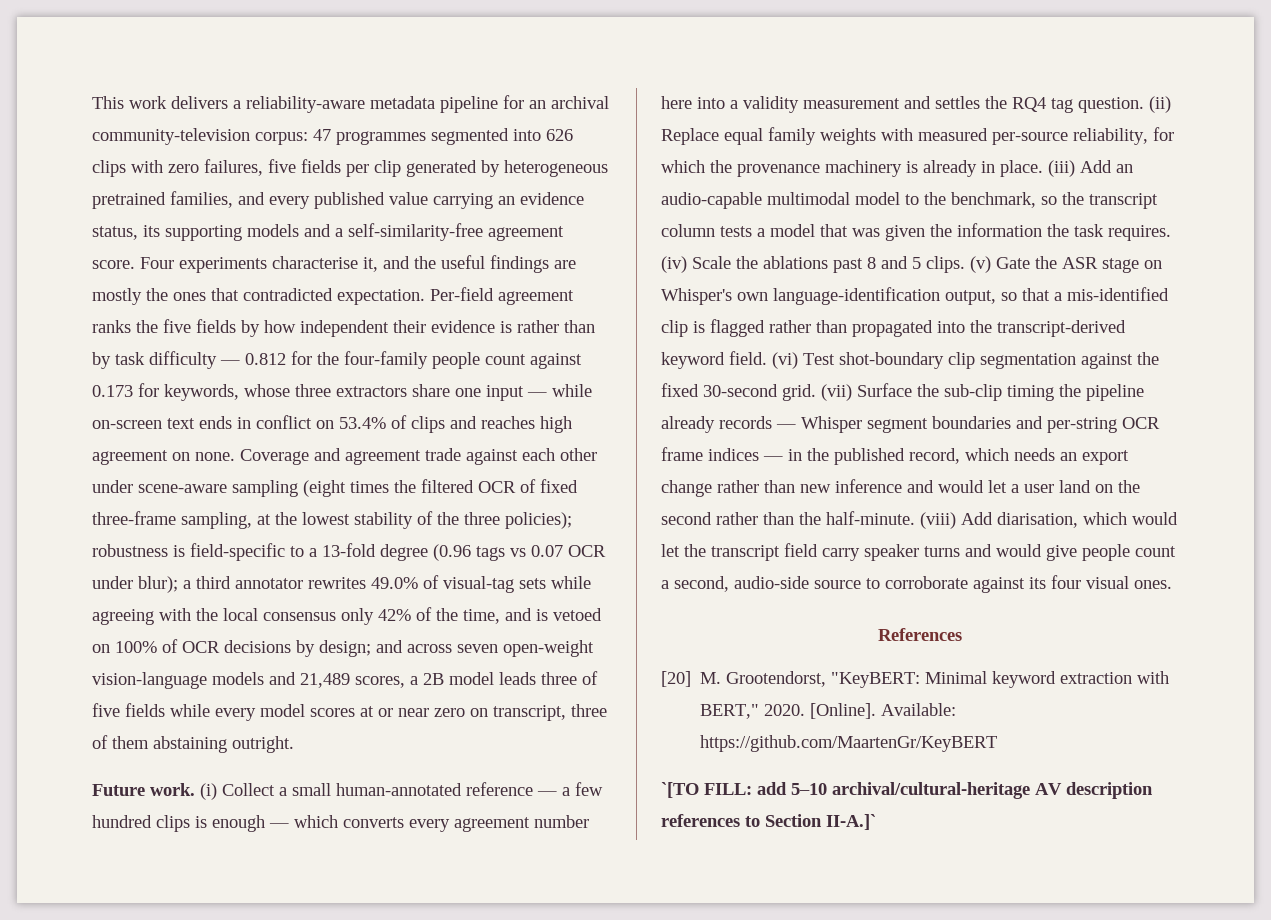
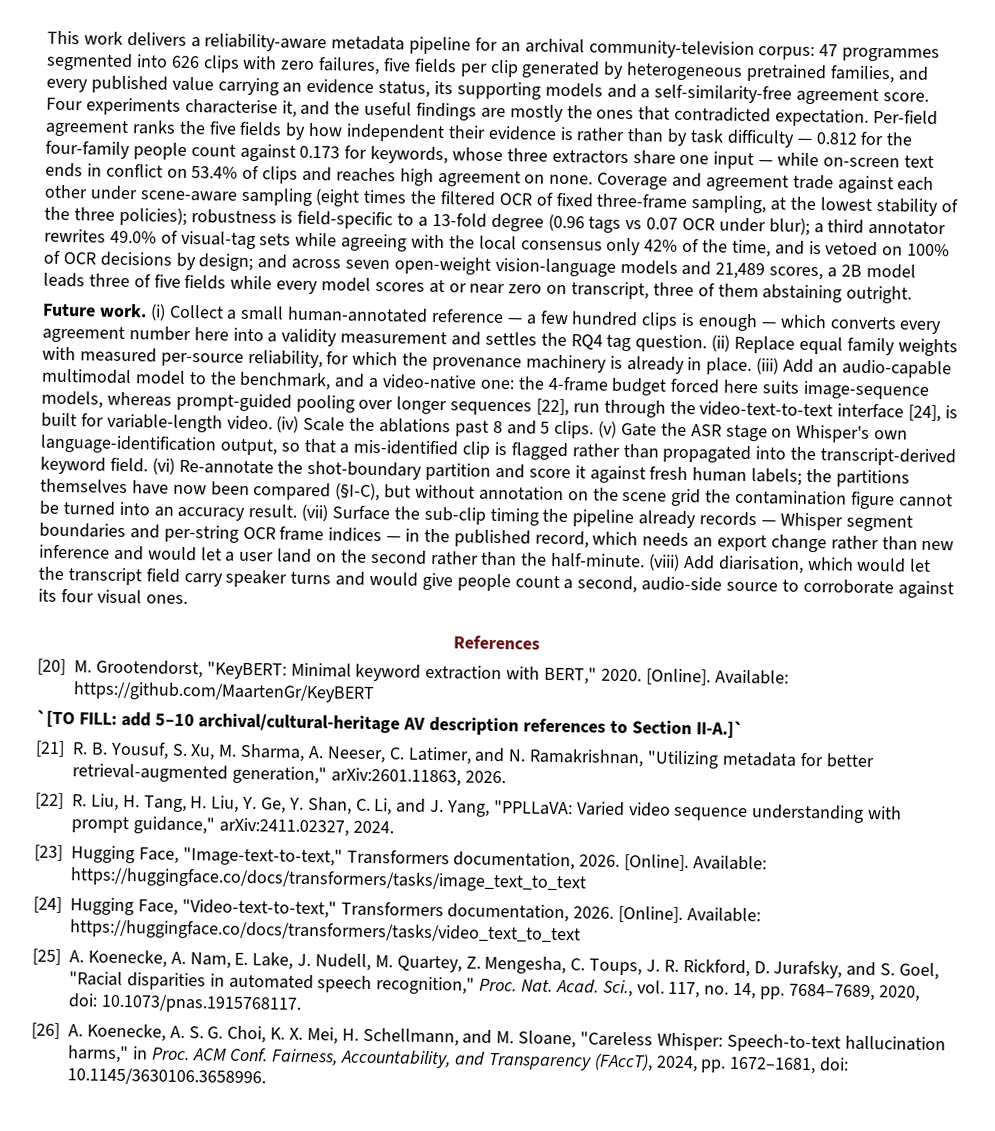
[1041,192,1158,209] [661,223,1171,241] so the transcript column tests a model that was given the information the task requires. -> [334,373,929,400] [41,390,959,423] [41,412,273,433] and a video-native one: the 4-frame budget forced here suits image-sequence models, whereas prompt-guided pooling over longer sequences [22], run through the video-text-to-text interface [24], is built for variable-length video.
[803,352,1159,369] [661,383,816,401] Test shot-boundary clip segmentation against the fixed 30-second grid. -> [178,459,910,488] [40,478,953,510] [39,500,298,521] Re-annotate the shot-boundary partition and score it against fresh human labels; the partitions themselves have now been compared (§I-C), but without annotation on the scene grid the contamination figure cannot be turned into an accuracy result.
(876, 822) none -> [35,740,875,769] [72,763,506,787] [35,792,903,823] [71,816,394,837] [34,844,768,872] [70,867,587,893] [33,896,762,924] [69,919,581,945] [32,948,940,981] [69,971,920,1002] [68,993,302,1014] [31,1022,946,1053] [67,1045,850,1075] [67,1067,266,1087] // [21] R. B. Yousuf, S. Xu, M. Sharma, A. Neeser, C. Latimer, and N. Ramakrishnan, "Utilizing metadata for better retrieval-augmented generation," arXiv:2601.11863, 2026. // [22] R. Liu, H. Tang, H. Liu, Y. Ge, Y. Shan, C. Li, and J. Yang, "PPLLaVA: Varied video sequence understanding with prompt guidance," arXiv:2411.02327, 2024. // [23] Hugging Face, "Image-text-to-text," Transformers documentation, 2026. [Online]. Available: https://huggingface.co/docs/transformers/tasks/image_text_to_text // [24] Hugging Face, "Video-text-to-text," Transformers documentation, 2026. [Online]. Available: https://huggingface.co/docs/transformers/tasks/video_text_to_text // [25] A. Koenecke, A. Nam, E. Lake, J. Nudell, M. Quartey, Z. Mengesha, C. Toups, J. R. Rickford, D. Jurafsky, and S. Goel, "Racial disparities in automated speech recognition," Proc. Nat. Acad. Sci., vol. 117, no. 14, pp. 7684–7689, 2020, doi: 10.1073/pnas.1915768117. // [26] A. Koenecke, A. S. G. Choi, K. X. Mei, H. Schellmann, and M. Sloane, "Careless Whisper: Speech-to-text hallucination harms," in Proc. ACM Conf. Fairness, Accountability, and Transparency (FAccT), 2024, pp. 1672–1681, doi: 10.1145/3630106.3658996.

